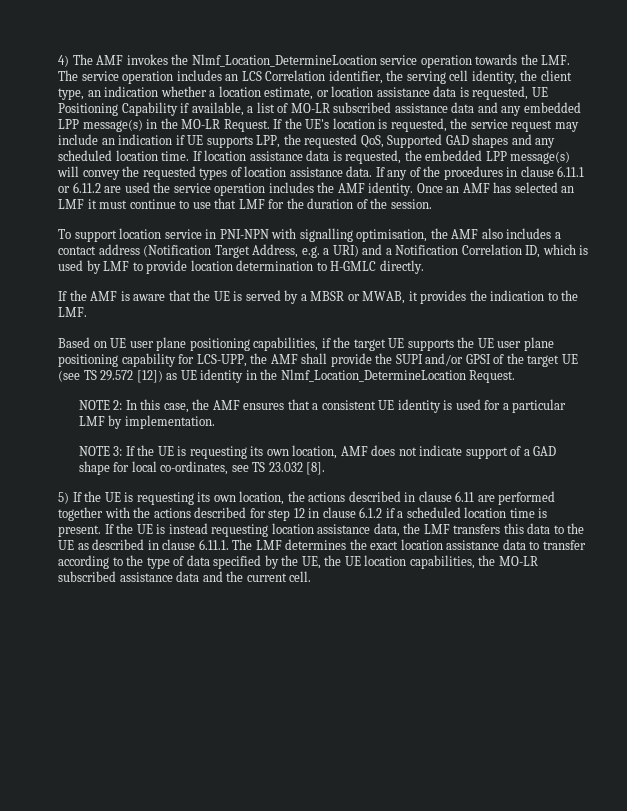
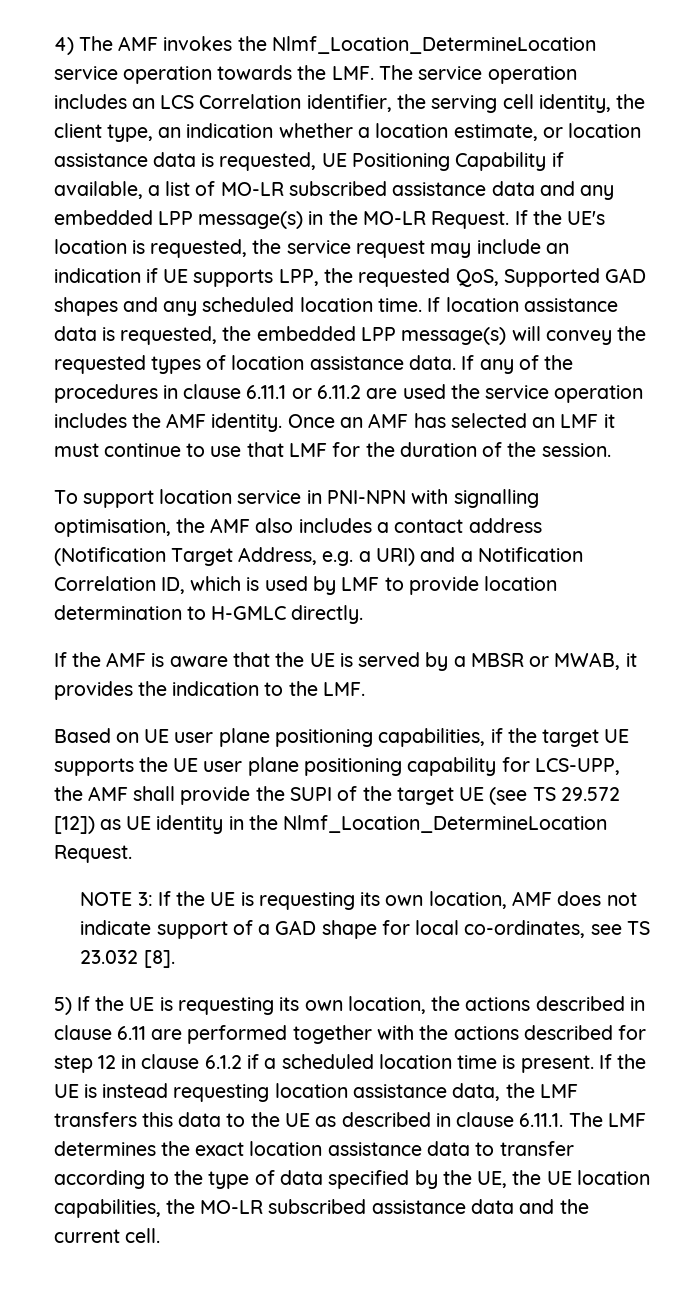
[425,353,491,366] and/or GPSI -> (332, 794) none
[78,399,567,413] [78,415,215,429] // NOTE 2: In this case, the AMF ensures that a consistent UE identity is used for a particular LMF by implementation. -> (132, 854) none

